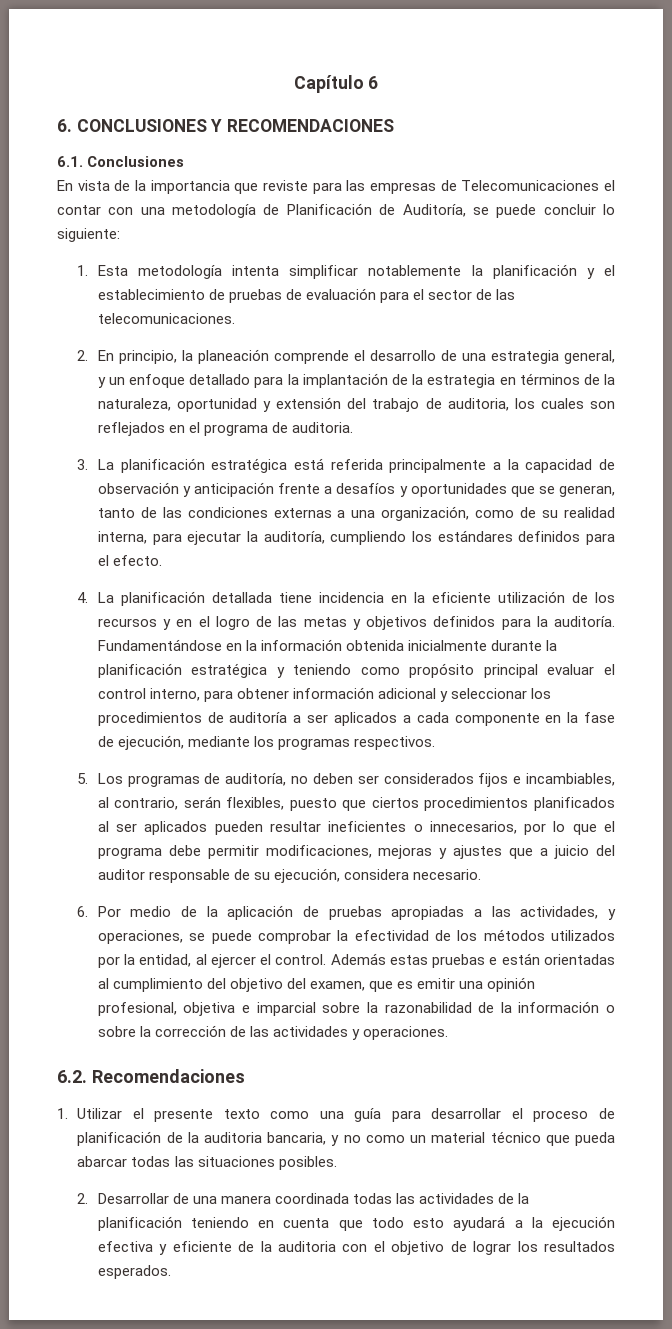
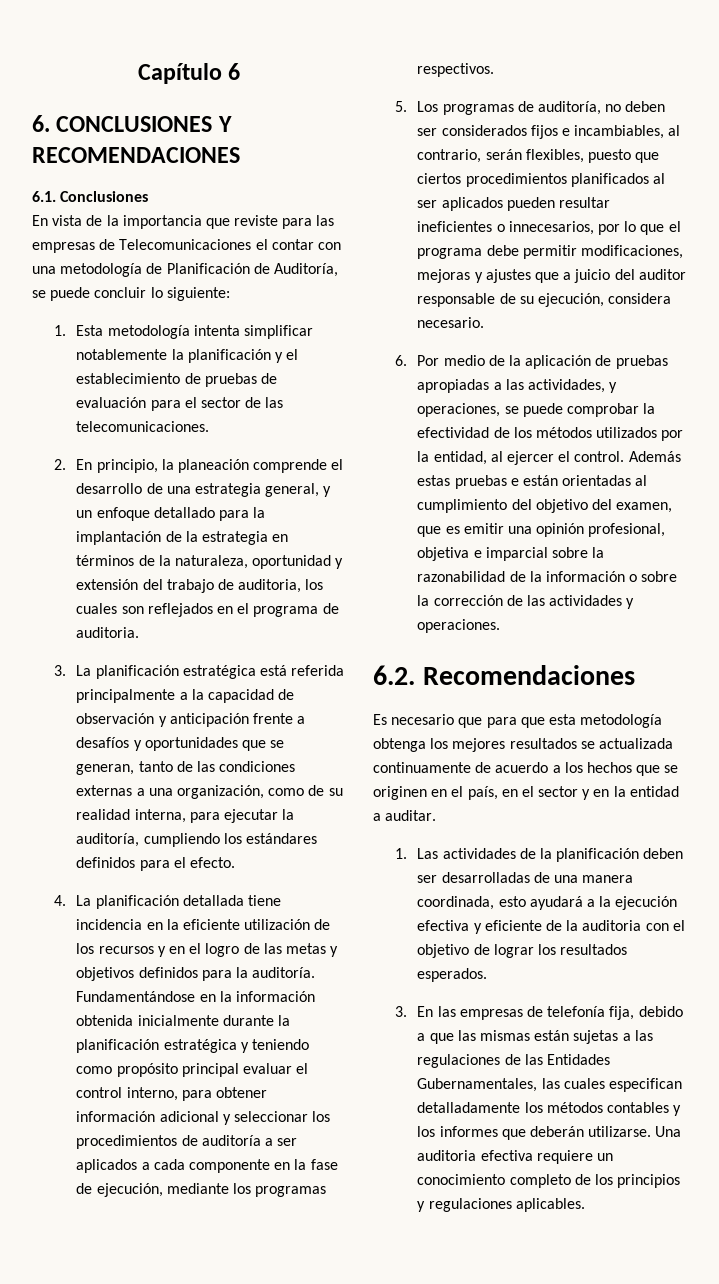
[57,1108,615,1122] [77,1131,615,1146] [77,1156,337,1170] [77,1193,530,1204] [97,1216,404,1231] 1. Utilizar el presente texto como una guía para desarrollar el proceso de planificación de la auditoria bancaria, y no como un material técnico que pueda abarcar todas las situaciones posibles. // 2. Desarrollar de una manera coordinada todas las actividades de la planificación teniendo en cuenta que todo -> [373,714,663,728] [373,738,673,752] [373,762,679,776] [373,786,679,800] [373,810,437,821] [395,848,684,862] [417,872,634,883] [417,896,495,910] Es necesario que para que esta metodología obtenga los mejores resultados se actualizada continuamente de acuerdo a los hechos que se originen en el país, en el sector y en la entidad a auditar. // 1. Las actividades de la planificación deben ser desarrolladas de una manera coordinada,
(171, 1272) none -> [395,1006,683,1020] [417,1030,653,1044] [417,1054,611,1068] [417,1078,683,1092] [417,1102,682,1116] [417,1126,682,1140] [417,1150,614,1164] [417,1174,681,1188] [417,1198,585,1212] // 3. En las empresas de telefonía fija, debido a que las mismas están sujetas a las regulaciones de las Entidades Gubernamentales, las cuales especifican detalladamente los métodos contables y los informes que deberán utilizarse. Una auditoria efectiva requiere un conocimiento completo de los principios y regulaciones aplicables.

